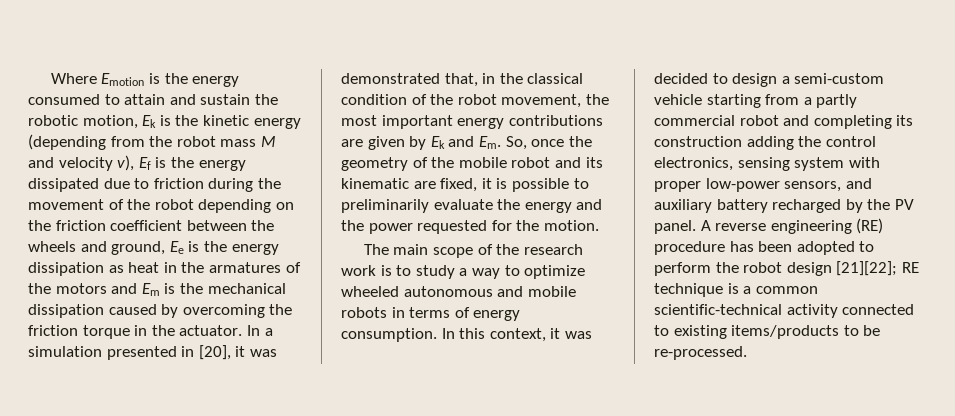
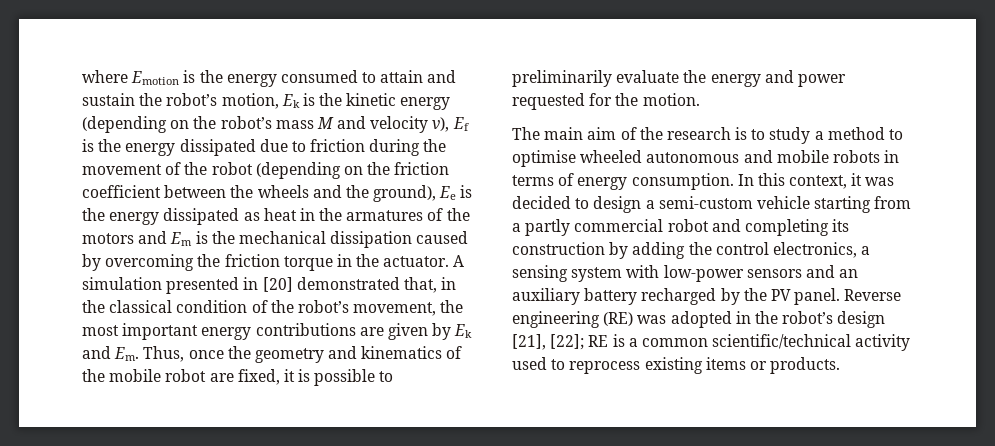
[50,73,97,84] Where -> [82,70,128,83] where
[28,115,78,126] robotic -> [166,93,218,106] robot’s
[110,136,216,147] from the robot -> [170,116,272,129] on the robot’s
[198,199,272,213] depending -> [255,162,341,179] (depending
[111,241,166,255] ground, -> [345,185,437,202] the ground),
[28,262,104,276] dissipation -> [163,208,240,225] dissipated
[246,325,273,336] In a -> [453,255,465,267] A
[198,345,277,360] [20], it was -> [262,277,293,292] [20]
[457,94,497,105] robot -> [297,300,349,313] robot’s
[505,136,527,150] So, -> [143,346,185,362] Thus,
(408, 164) none -> [328,346,443,359] and kinematics
[554,157,603,168] [341,178,409,189] and its kinematic -> (207, 375) none
[341,220,364,231] the -> (794, 76) none
[433,247,474,258] scope -> [587,127,617,140] aim
[341,265,376,276] work -> (731, 133) none
[471,265,586,279] way to optimize -> [827,127,904,140] [512,150,576,167] method to optimise
(742, 141) none -> [609,242,629,259] by
(733, 164) none -> [861,246,871,255] a
[654,178,872,192] proper low-power sensors, and -> [663,265,859,282] low-power sensors and an
[700,218,884,234] [654,241,875,255] [654,261,919,276] [654,283,818,297] [654,304,915,318] [654,325,881,339] [654,346,747,360] A reverse engineering (RE) procedure has been adopted to perform the robot design [21][22]; RE technique is a common scientific-technical activity connected to existing items/products to be re-processed. -> [844,289,902,301] [512,311,886,328] [512,334,911,351] [512,357,841,374] Reverse engineering (RE) was adopted in the robot’s design [21], [22]; RE is a common scientific/technical activity used to reprocess existing items or products.

